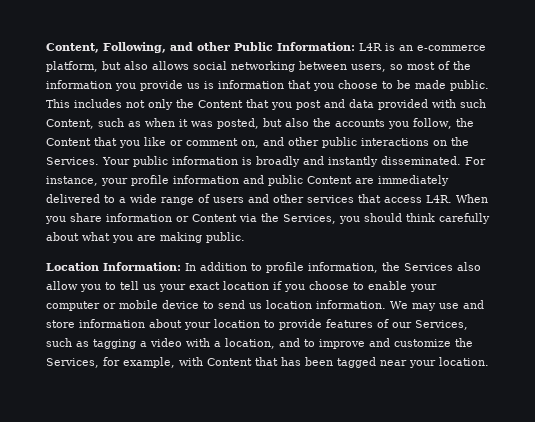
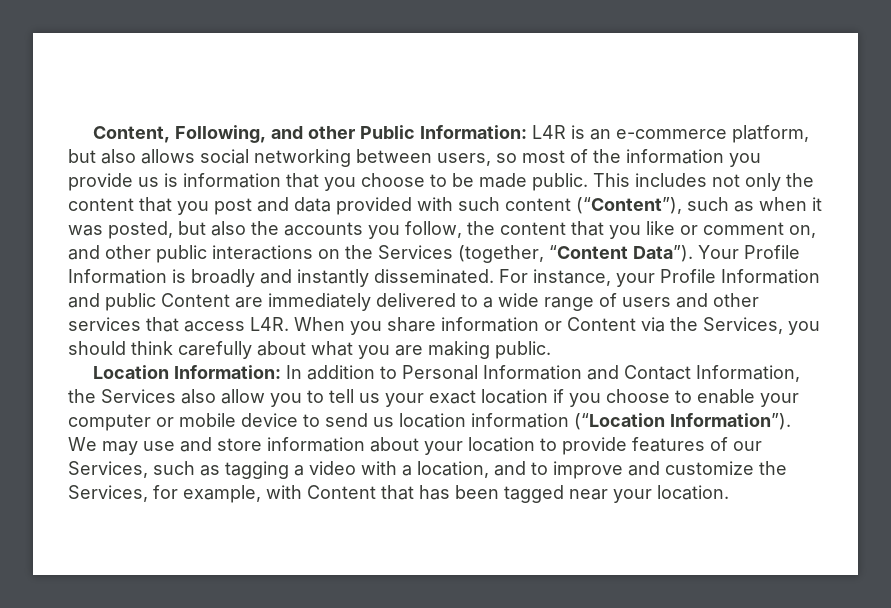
[198,100,243,108] Content -> [68,198,134,211] content
[46,119,94,129] Content, -> [505,197,682,214] content (“Content”),
[46,138,91,146] Content -> [500,222,566,235] content
[46,156,238,167] Services. Your public information -> [378,245,800,263] [68,269,167,284] Services (together, “Content Data”). Your Profile Information
[131,175,239,186] profile information -> [660,269,820,284] Profile Information
[266,262,378,273] profile information, -> [401,365,800,382] Personal Information and Contact Information,
[316,300,386,309] information. -> [471,413,791,430] information (“Location Information”).

